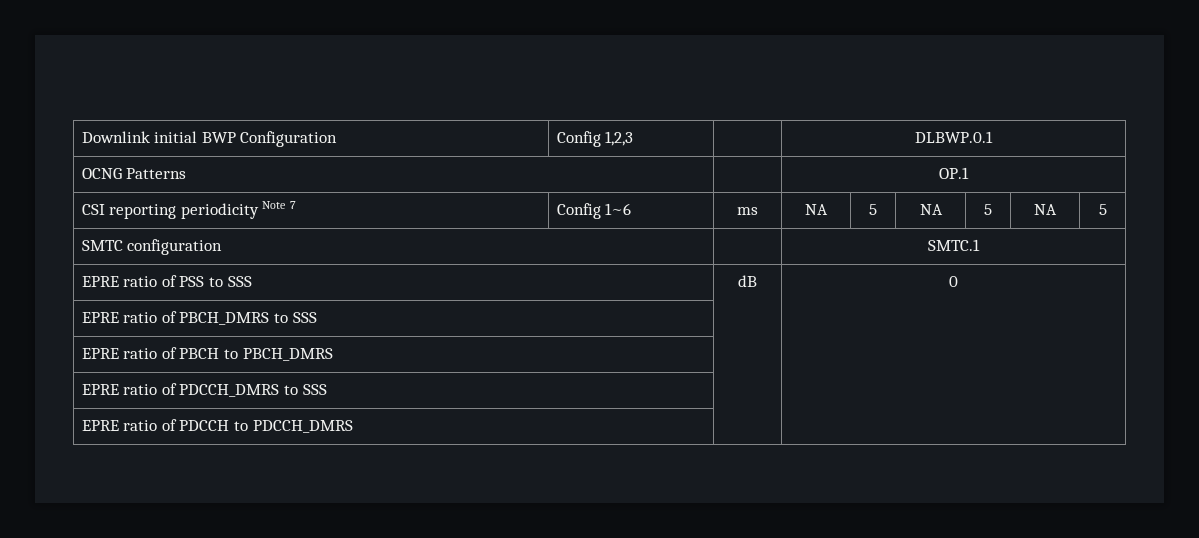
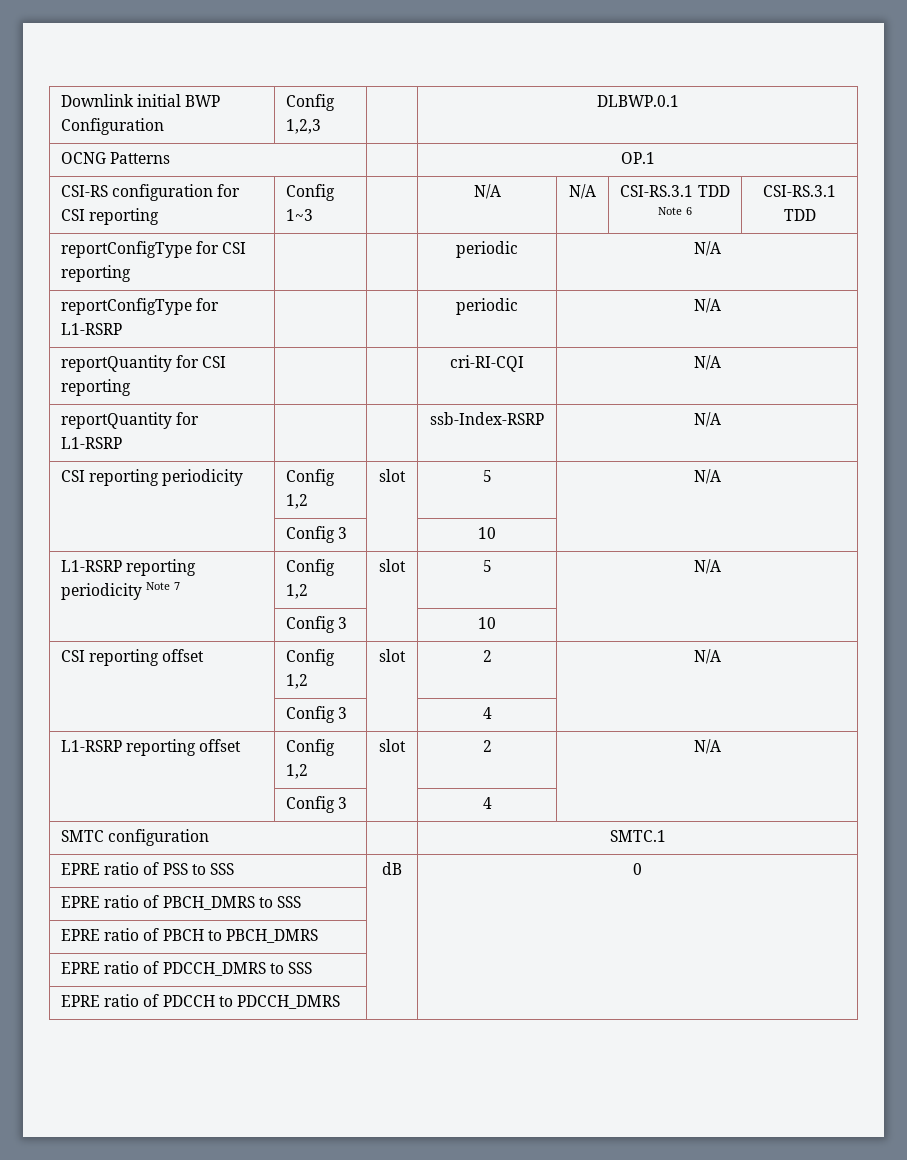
[81,201,297,219] [556,203,632,219] [737,207,758,215] [805,204,828,215] [869,204,877,215] [919,204,943,215] [984,204,992,215] [1034,204,1057,215] [1098,204,1107,215] CSI reporting periodicity Note 7 | Config 1~6 | ms | NA | 5 | NA | 5 | NA | 5 -> [61,184,241,201] [61,208,160,225] [286,184,336,201] [286,209,314,221] [473,184,501,199] [569,184,596,199] [620,185,730,197] [657,207,693,215] [763,185,836,197] [783,209,816,221] [61,241,247,258] [61,265,132,282] [456,241,518,258] [693,241,721,256] [61,298,220,315] [61,323,123,335] [456,298,518,315] [693,298,721,313] [61,355,227,372] [61,379,132,396] [450,355,524,372] [693,355,721,370] [61,412,200,429] [61,437,123,449] [430,412,544,425] [693,412,721,427] [61,469,244,486] [286,469,336,486] [286,494,309,509] [379,469,406,482] [482,470,492,482] [693,469,721,484] [286,526,348,543] [478,527,496,539] [61,559,197,576] [61,582,181,600] [286,559,336,576] [286,584,309,599] [379,559,406,572] [482,560,492,572] [693,559,721,574] [286,616,348,633] [478,617,496,629] [61,649,205,666] [286,649,336,666] [286,674,309,689] [379,649,406,662] [482,650,492,662] [693,649,721,664] [286,706,348,723] [482,707,492,719] [61,739,242,756] [286,739,336,756] [286,764,309,779] [379,739,406,752] [482,740,492,752] [693,739,721,754] [286,796,348,813] [482,797,492,809] CSI-RS configuration for CSI reporting | Config 1~3 | | N/A | N/A | CSI-RS.3.1 TDD Note 6 | CSI-RS.3.1 TDD // reportConfigType for CSI reporting | | | periodic | N/A // reportConfigType for L1-RSRP | | | periodic | N/A // reportQuantity for CSI reporting | | | cri-RI-CQI | N/A // reportQuantity for L1-RSRP | | | ssb-Index-RSRP | N/A // CSI reporting periodicity | Config 1,2 | slot | 5 | N/A // | Config 3 | | 10 | // L1-RSRP reporting periodicity Note 7 | Config 1,2 | slot | 5 | N/A // | Config 3 | | 10 | // CSI reporting offset | Config 1,2 | slot | 2 | N/A // | Config 3 | | 4 | // L1-RSRP reporting offset | Config 1,2 | slot | 2 | N/A // | Config 3 | | 4 |

